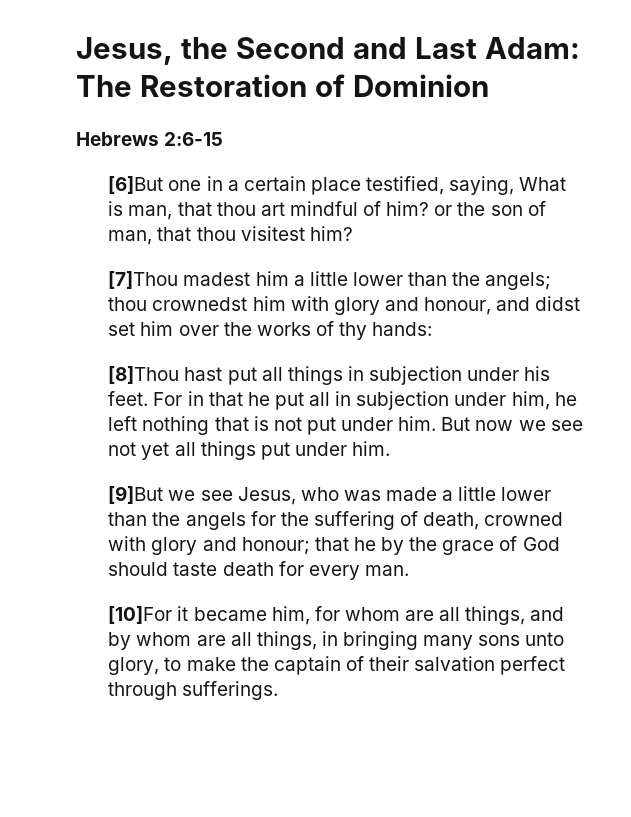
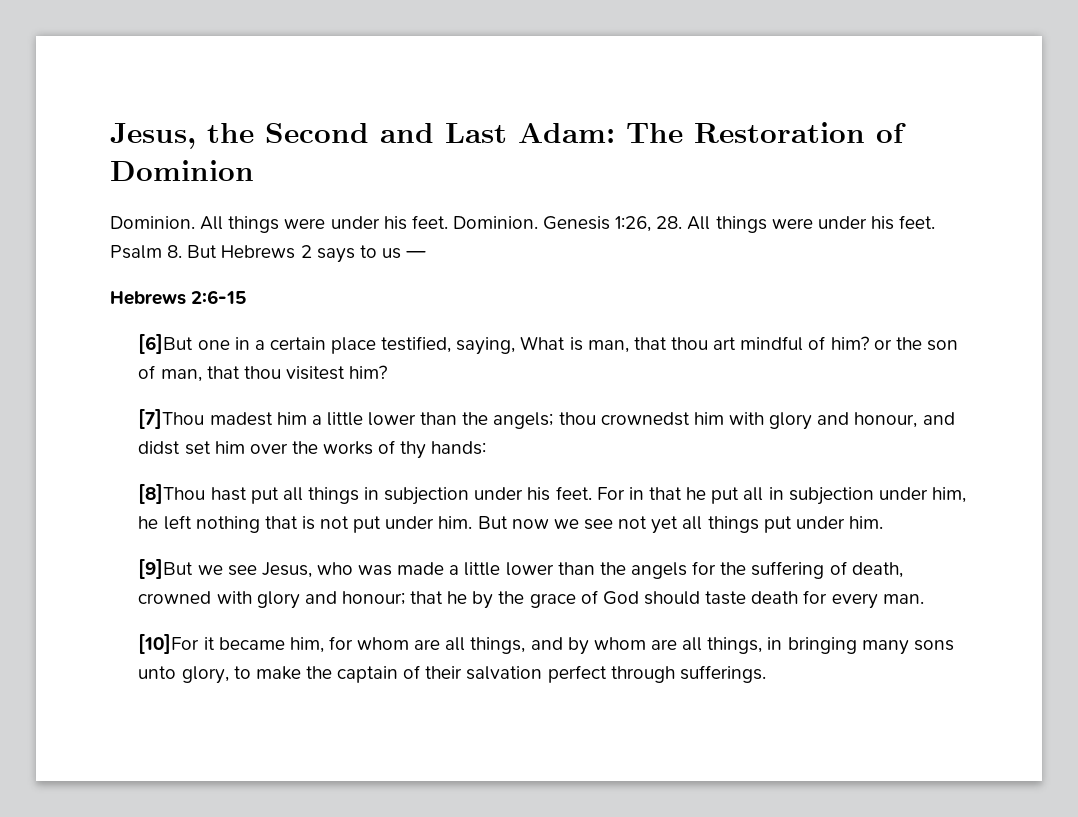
(489, 85) none -> [110,215,936,233] [110,245,427,263] // Dominion. All things were under his feet. Dominion. Genesis 1:26, 28. All things were under his feet. Psalm 8. But Hebrews 2 says to us —

